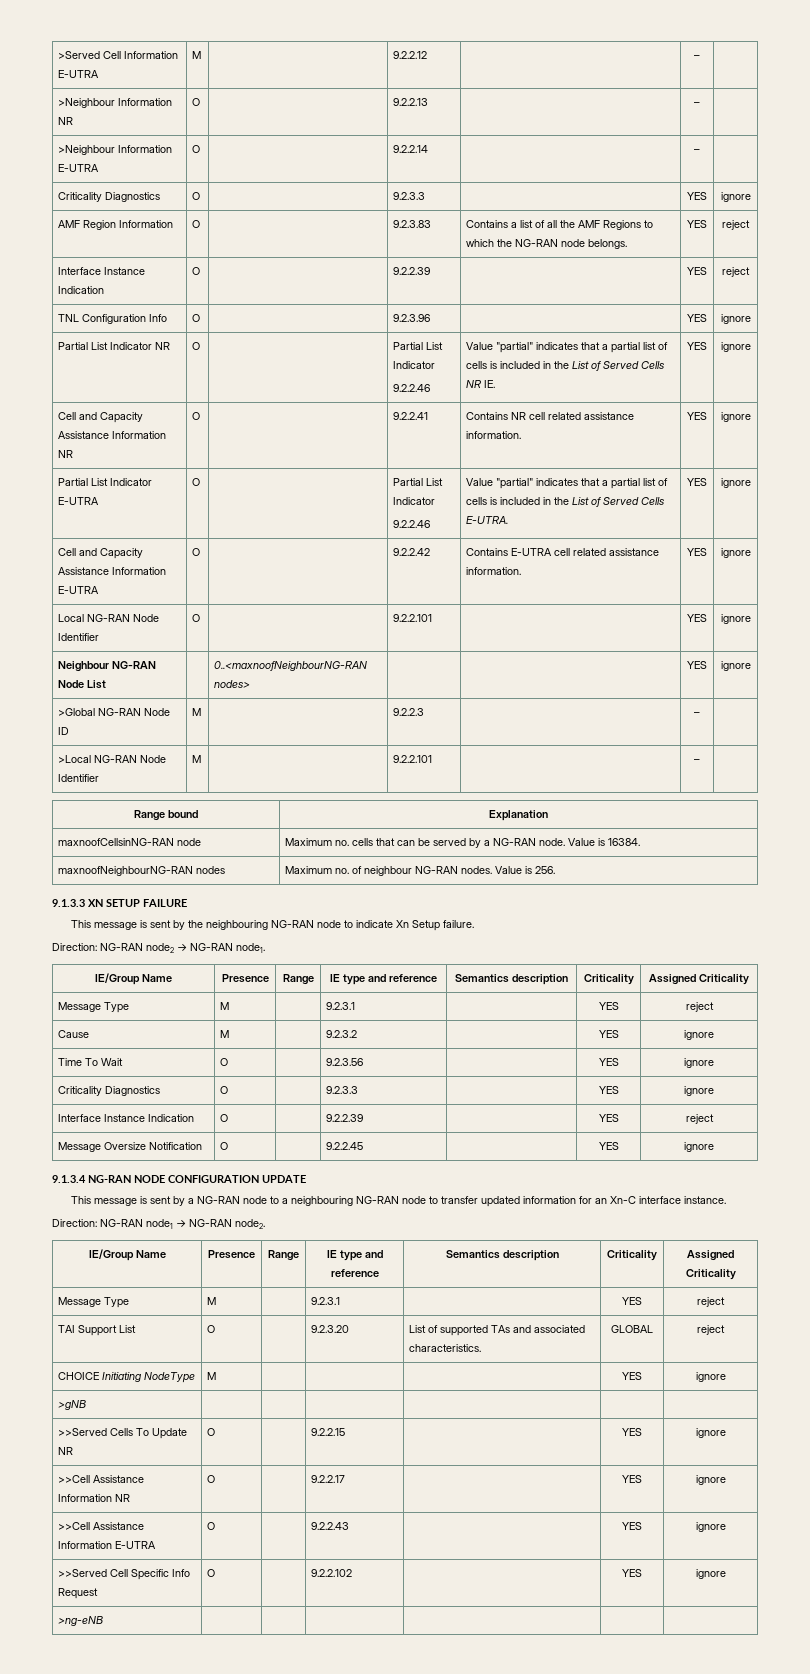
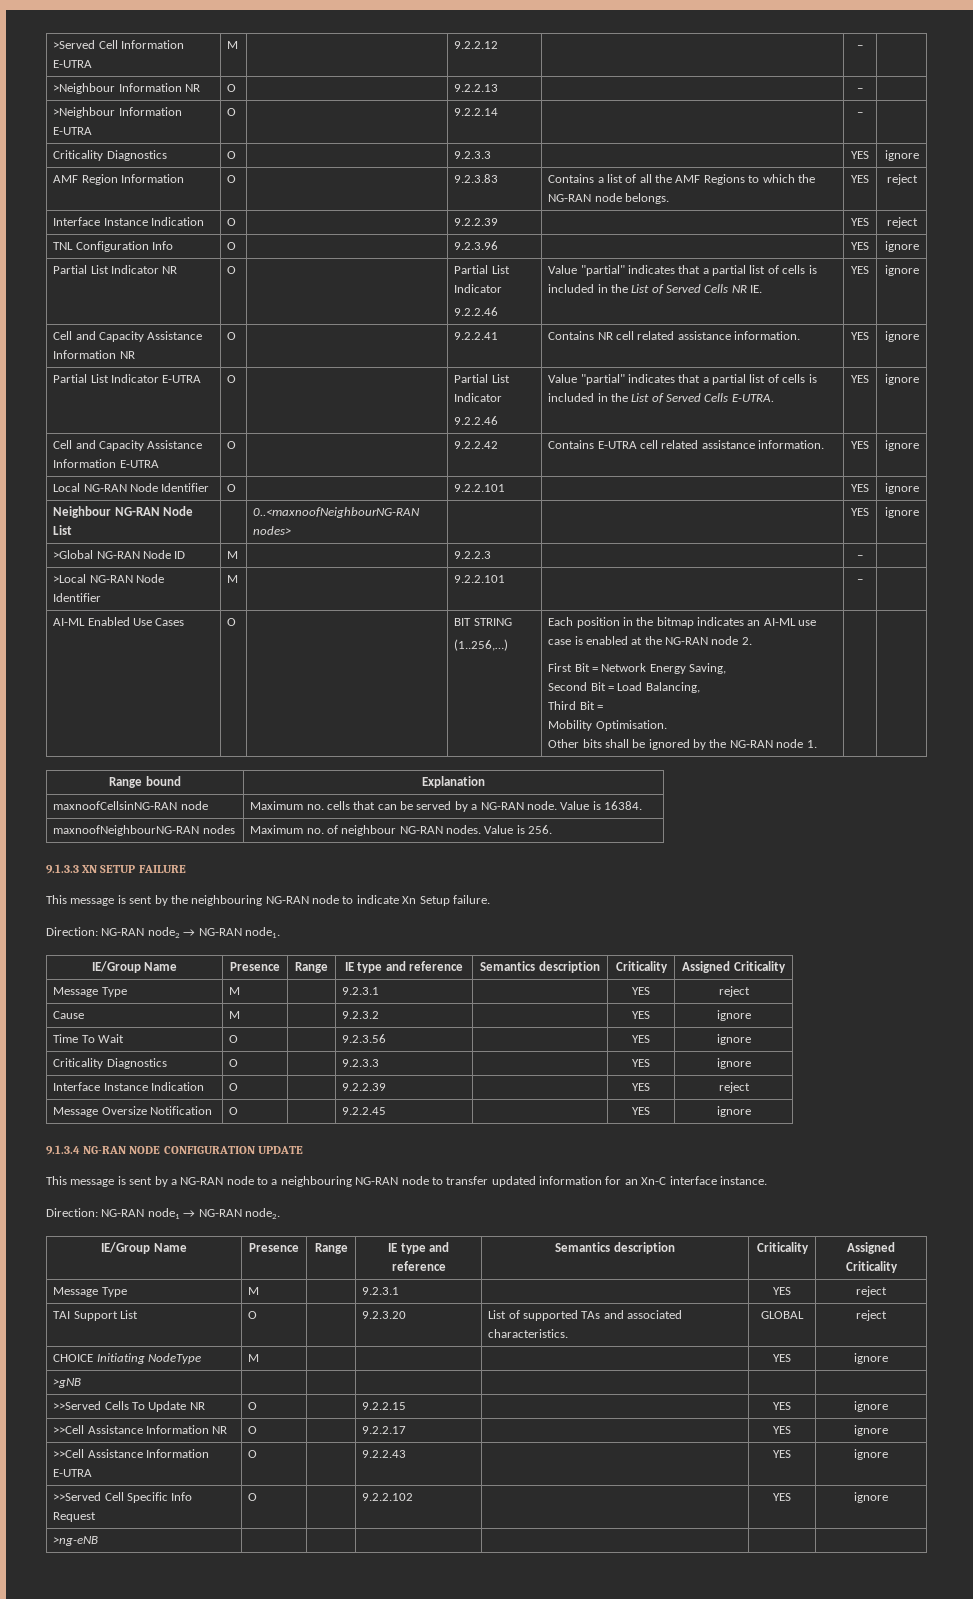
(700, 761) none -> [53,617,185,626] [227,618,237,626] [454,618,512,626] [454,639,509,651] [548,617,817,628] [548,636,752,645] [548,663,727,674] [548,682,700,693] [548,701,603,710] [548,720,667,731] [548,739,817,750] // AI-ML Enabled Use Cases | O | | BIT STRING // (1..256,…) | Each position in the bitmap indicates an AI-ML use case is enabled at the NG-RAN node 2. // First Bit = Network Energy Saving, // Second Bit = Load Balancing, // Third Bit = // Mobility Optimisation. // Other bits shall be ignored by the NG-RAN node 1. | |

